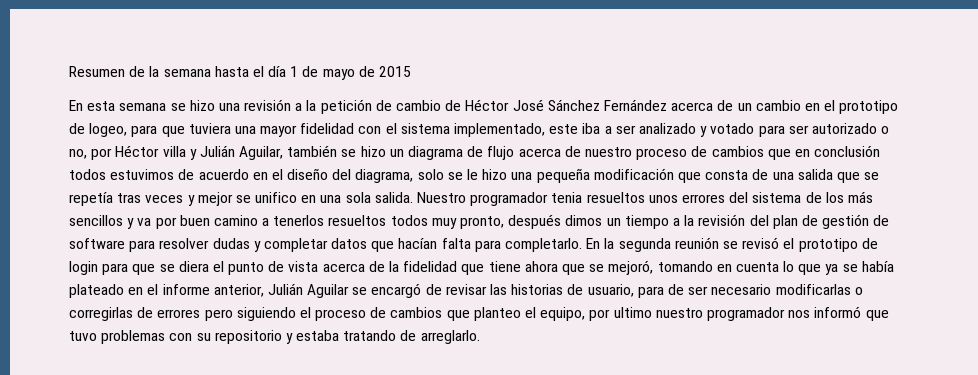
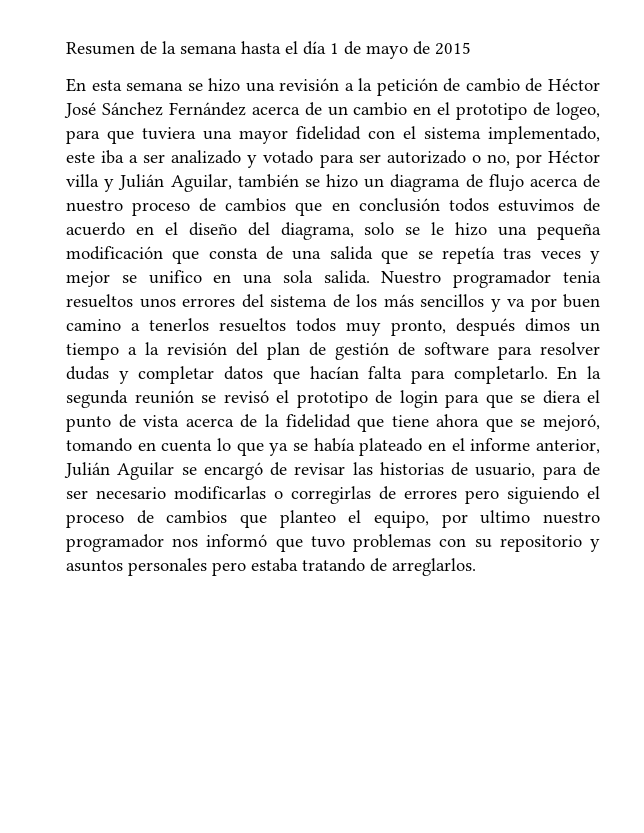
(293, 338) none -> [66,558,246,576] asuntos personales pero
[420,330,480,344] arreglarlo. -> [392,558,476,576] arreglarlos.

